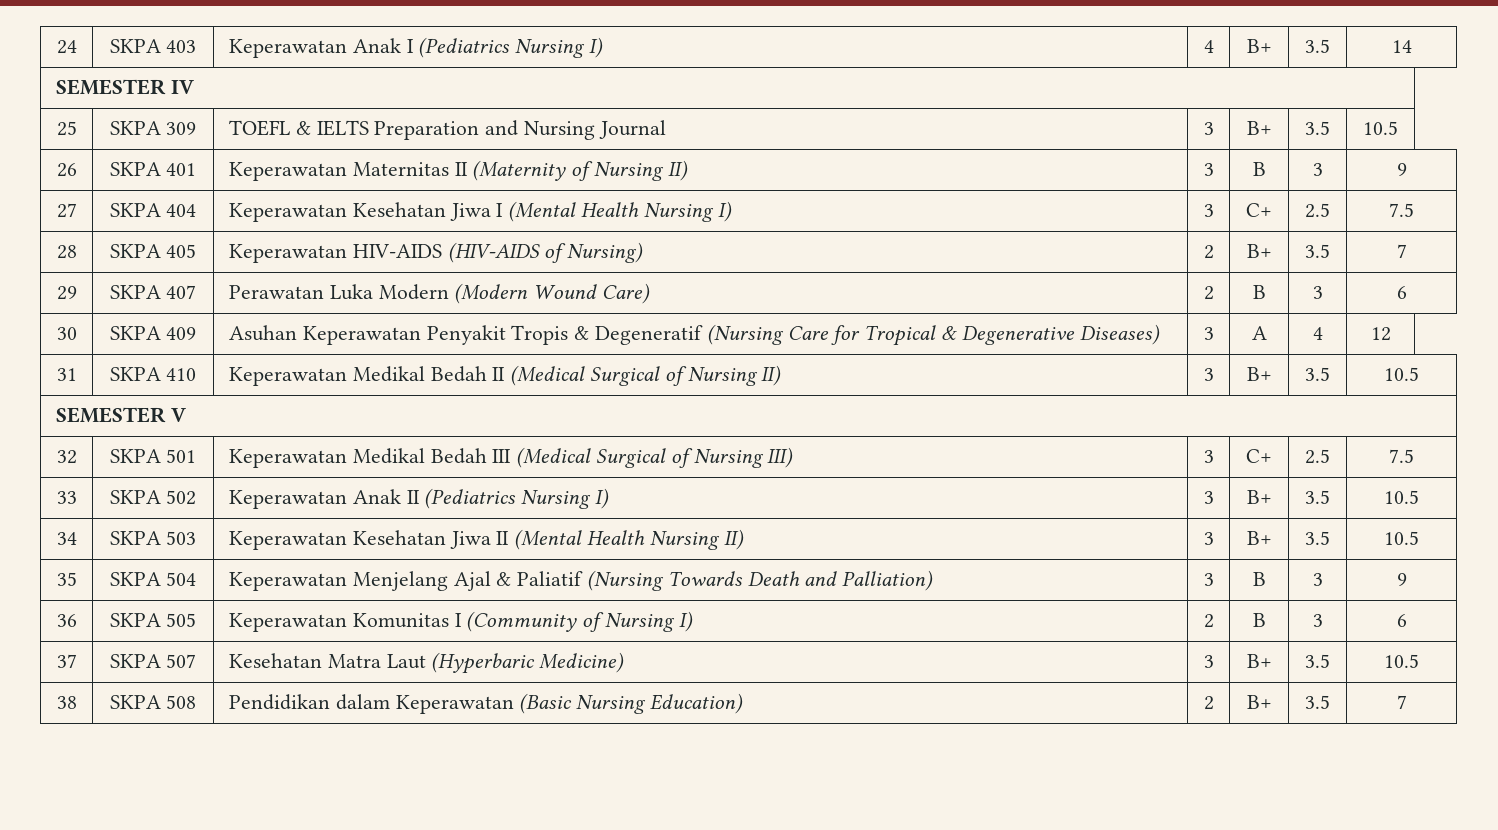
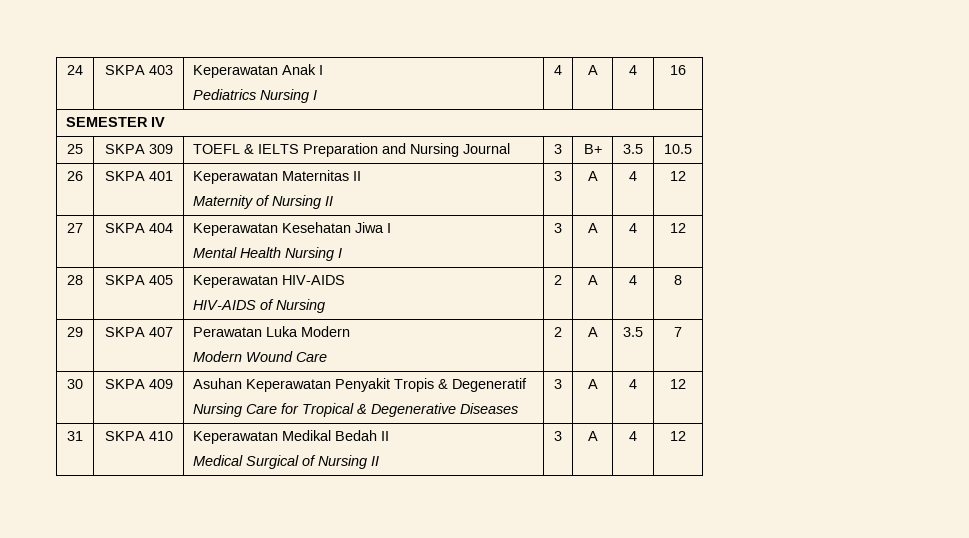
[418,37,603,58] [1203,40,1214,53] [1246,39,1272,53] [1305,39,1330,53] [1391,40,1412,53] (Pediatrics Nursing I) | 4 | B+ | 3.5 | 14 -> [193,89,318,103] [554,65,562,75] [587,65,598,75] [629,65,637,75] [670,65,686,75] // Pediatrics Nursing I | 4 | A | 4 | 16
[472,160,688,181] [1203,163,1214,176] [1252,162,1266,176] [1312,163,1323,176] [1396,163,1407,176] (Maternity of Nursing II) | 3 | B | 3 | 9 -> [193,195,334,209] [554,171,562,181] [587,171,598,181] [629,171,637,181] [670,171,686,181] // Maternity of Nursing II | 3 | A | 4 | 12
[508,201,732,222] [1203,204,1214,217] [1246,203,1272,217] [1305,203,1330,218] [1389,203,1414,217] (Mental Health Nursing I) | 3 | C+ | 2.5 | 7.5 -> [193,247,343,261] [554,223,562,233] [587,223,598,233] [629,223,637,233] [670,223,686,233] // Mental Health Nursing I | 3 | A | 4 | 12
[447,242,644,263] [1203,245,1214,259] [1246,244,1272,258] [1305,244,1330,258] [1396,244,1407,258] (HIV-AIDS of Nursing) | 2 | B+ | 3.5 | 7 -> [193,299,326,313] [554,275,562,285] [587,275,598,285] [629,275,637,285] [674,275,682,285] // HIV-AIDS of Nursing | 2 | A | 4 | 8
[454,283,650,304] [1203,286,1214,300] [1252,285,1266,299] [1312,286,1323,299] [1396,286,1407,299] (Modern Wound Care) | 2 | B | 3 | 6 -> [193,351,328,362] [554,327,562,337] [587,327,598,337] [623,327,643,337] [674,327,682,337] // Modern Wound Care | 2 | A | 3.5 | 7
[706,324,784,345] (Nursing -> [193,403,243,417] // Nursing
[1079,324,1160,345] Diseases) -> [460,403,519,414] Diseases
[510,365,782,386] [1203,368,1214,381] [1246,367,1272,381] [1305,367,1330,381] [1384,367,1419,381] [55,407,187,423] [56,450,77,464] [109,449,197,463] [228,447,794,468] [1203,450,1214,463] [1246,449,1272,463] [1305,449,1330,464] [1389,449,1414,463] [56,491,77,504] [109,490,197,505] [228,488,609,509] [1203,491,1214,504] [1246,490,1272,504] [1305,490,1330,504] [1384,490,1419,504] [56,532,77,545] [109,531,197,545] [228,529,744,550] [1203,532,1214,545] [1246,531,1272,545] [1305,531,1330,545] [1384,531,1419,545] [56,572,77,586] [109,572,197,586] [228,570,934,591] [1203,573,1214,586] [1252,572,1266,586] [1312,573,1323,586] [1396,573,1407,586] [56,614,77,627] [109,613,197,627] [228,611,693,632] [1203,614,1214,628] [1252,613,1266,627] [1312,614,1323,627] [1396,614,1407,627] [56,654,77,668] [109,654,197,668] [228,652,625,674] [1203,655,1214,668] [1246,654,1272,668] [1305,654,1330,668] [1384,654,1419,668] [56,696,77,709] [109,695,197,709] [228,693,743,714] [1203,696,1214,710] [1246,695,1272,709] [1305,695,1330,709] [1396,695,1407,709] (Medical Surgical of Nursing II) | 3 | B+ | 3.5 | 10.5 // SEMESTER V // 32 | SKPA 501 | Keperawatan Medikal Bedah III (Medical Surgical of Nursing III) | 3 | C+ | 2.5 | 7.5 // 33 | SKPA 502 | Keperawatan Anak II (Pediatrics Nursing I) | 3 | B+ | 3.5 | 10.5 // 34 | SKPA 503 | Keperawatan Kesehatan Jiwa II (Mental Health Nursing II) | 3 | B+ | 3.5 | 10.5 // 35 | SKPA 504 | Keperawatan Menjelang Ajal & Paliatif (Nursing Towards Death and Palliation) | 3 | B | 3 | 9 // 36 | SKPA 505 | Keperawatan Komunitas I (Community of Nursing I) | 2 | B | 3 | 6 // 37 | SKPA 507 | Kesehatan Matra Laut (Hyperbaric Medicine) | 3 | B+ | 3.5 | 10.5 // 38 | SKPA 508 | Pendidikan dalam Keperawatan (Basic Nursing Education) | 2 | B+ | 3.5 | 7 -> [193,455,380,469] [554,431,562,441] [587,431,598,441] [629,431,637,441] [670,431,686,441] // Medical Surgical of Nursing II | 3 | A | 4 | 12

